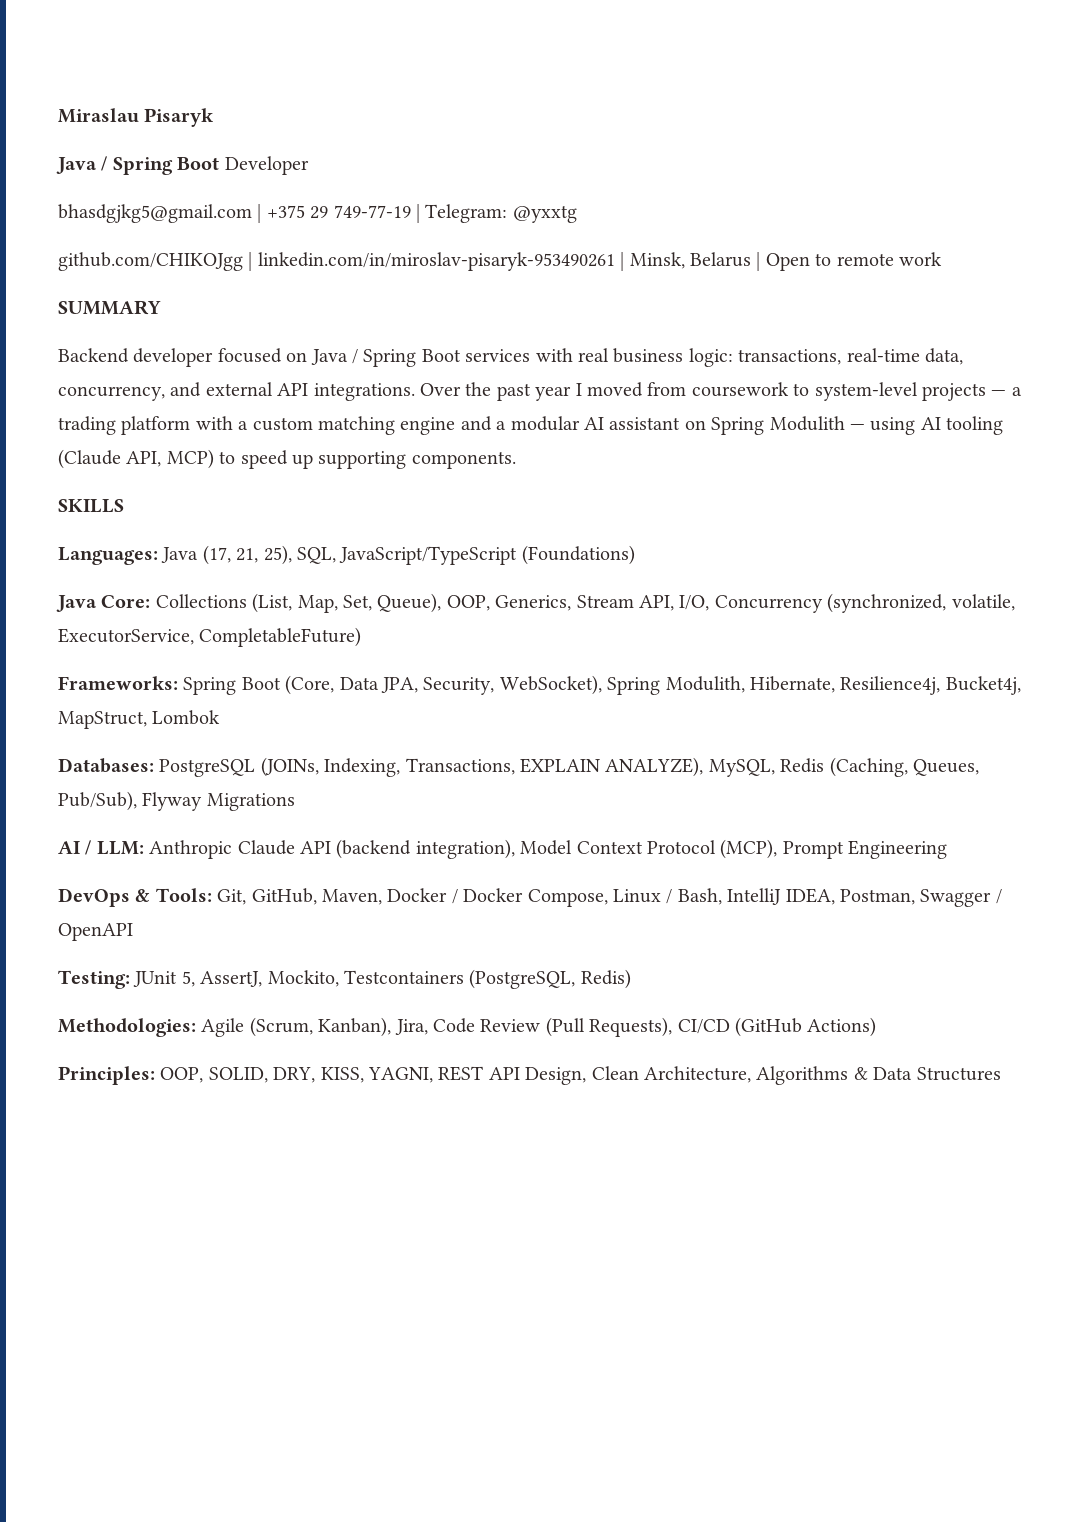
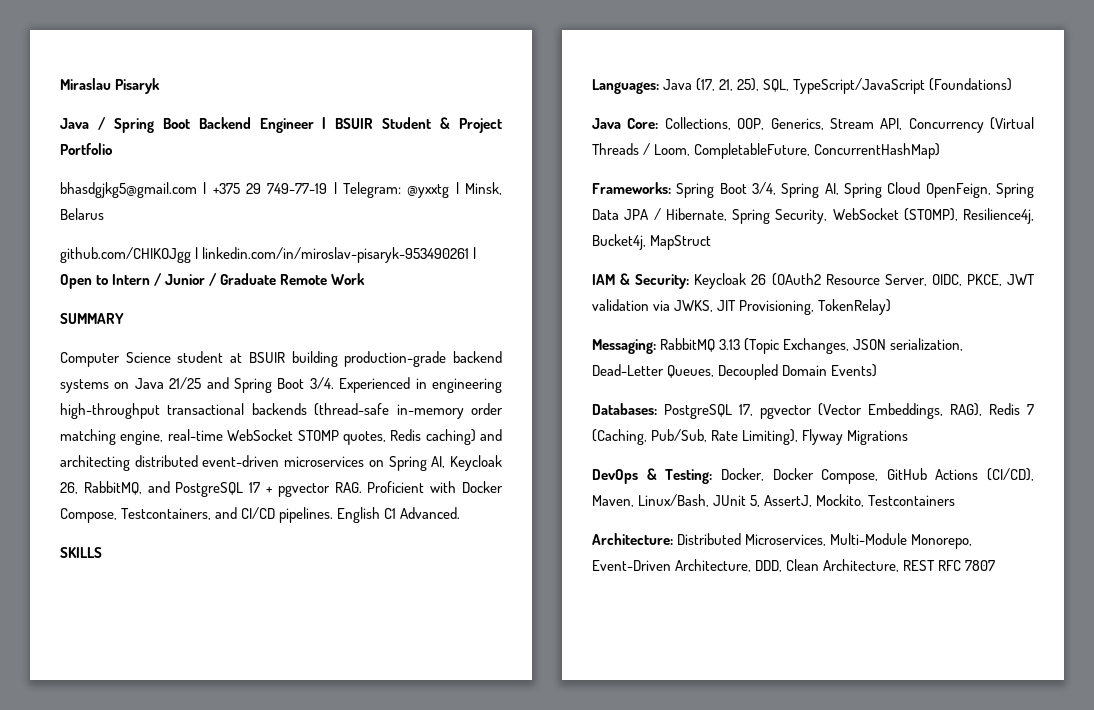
[224,156,309,175] Developer -> [198,117,502,133] [60,143,112,155] Backend Engineer | BSUIR Student & Project Portfolio
(577, 214) none -> [455,182,502,195] [60,208,104,220] | Minsk, Belarus
[629,252,942,271] [58,300,161,315] [58,348,963,367] [58,382,1022,401] [58,416,1004,435] [58,449,516,469] Minsk, Belarus | Open to remote work // SUMMARY // Backend developer focused on Java / Spring Boot services with real business logic: transactions, real-time data, concurrency, and external API integrations. Over the past year I moved from coursework to system-level projects — a trading platform with a custom matching engine and a modular AI assistant on Spring Modulith — using AI tooling (Claude API, MCP) to speed up supporting components. -> [60,273,366,289] [60,313,124,324] [60,351,503,367] [60,377,503,393] [60,403,503,419] [60,429,502,445] [60,455,503,471] [60,481,504,497] [60,507,461,523] Open to Intern / Junior / Graduate Remote Work // SUMMARY // Computer Science student at BSUIR building production-grade backend systems on Java 21/25 and Spring Boot 3/4. Experienced in engineering high-throughput transactional backends (thread-safe in-memory order matching engine, real-time WebSocket STOMP quotes, Redis caching) and architecting distributed event-driven microservices on Spring AI, Keycloak 26, RabbitMQ, and PostgreSQL 17 + pgvector RAG. Proficient with Docker Compose, Testcontainers, and CI/CD pipelines. English C1 Advanced.
[339,546,518,565] JavaScript/TypeScript -> [793,78,926,94] TypeScript/JavaScript
[155,593,1015,613] [58,627,362,647] [58,675,1021,695] [58,710,221,729] [58,757,979,777] [58,791,295,811] [58,839,948,859] [58,888,1002,907] [58,923,133,941] [58,970,130,989] Collections (List, Map, Set, Queue), OOP, Generics, Stream API, I/O, Concurrency (synchronized, volatile, ExecutorService, CompletableFuture) // Frameworks: Spring Boot (Core, Data JPA, Security, WebSocket), Spring Modulith, Hibernate, Resilience4j, Bucket4j, MapStruct, Lombok // Databases: PostgreSQL (JOINs, Indexing, Transactions, EXPLAIN ANALYZE), MySQL, Redis (Caching, Queues, Pub/Sub), Flyway Migrations // AI / LLM: Anthropic Claude API (backend integration), Model Context Protocol (MCP), Prompt Engineering // DevOps & Tools: Git, GitHub, Maven, Docker / Docker Compose, Linux / Bash, IntelliJ IDEA, Postman, Swagger / OpenAPI // Testing: -> [664,117,1034,133] [592,143,941,159] [592,182,1034,198] [592,208,1034,224] [592,234,712,250] [592,273,1035,289] [592,299,892,315] [592,338,964,354] [592,364,878,380] [592,403,1034,419] [592,429,909,445] [592,468,1034,484] [592,494,710,507] Collections, OOP, Generics, Stream API, Concurrency (Virtual Threads / Loom, CompletableFuture, ConcurrentHashMap) // Frameworks: Spring Boot 3/4, Spring AI, Spring Cloud OpenFeign, Spring Data JPA / Hibernate, Spring Security, WebSocket (STOMP), Resilience4j, Bucket4j, MapStruct // IAM & Security: Keycloak 26 (OAuth2 Resource Server, OIDC, PKCE, JWT validation via JWKS, JIT Provisioning, TokenRelay) // Messaging: RabbitMQ 3.13 (Topic Exchanges, JSON serialization, Dead-Letter Queues, Decoupled Domain Events) // Databases: PostgreSQL 17, pgvector (Vector Embeddings, RAG), Redis 7 (Caching, Pub/Sub, Rate Limiting), Flyway Migrations // DevOps & Testing: Docker, Docker Compose, GitHub Actions (CI/CD), Maven, Linux/Bash,
[469,969,631,989] [58,1017,877,1037] [58,1066,1001,1085] (PostgreSQL, Redis) // Methodologies: Agile (Scrum, Kanban), Jira, Code Review (Pull Requests), CI/CD (GitHub Actions) // Principles: OOP, SOLID, DRY, KISS, YAGNI, REST API Design, Clean Architecture, Algorithms & Data Structures -> [592,533,973,549] [592,559,996,572] // Architecture: Distributed Microservices, Multi-Module Monorepo, Event-Driven Architecture, DDD, Clean Architecture, REST RFC 7807

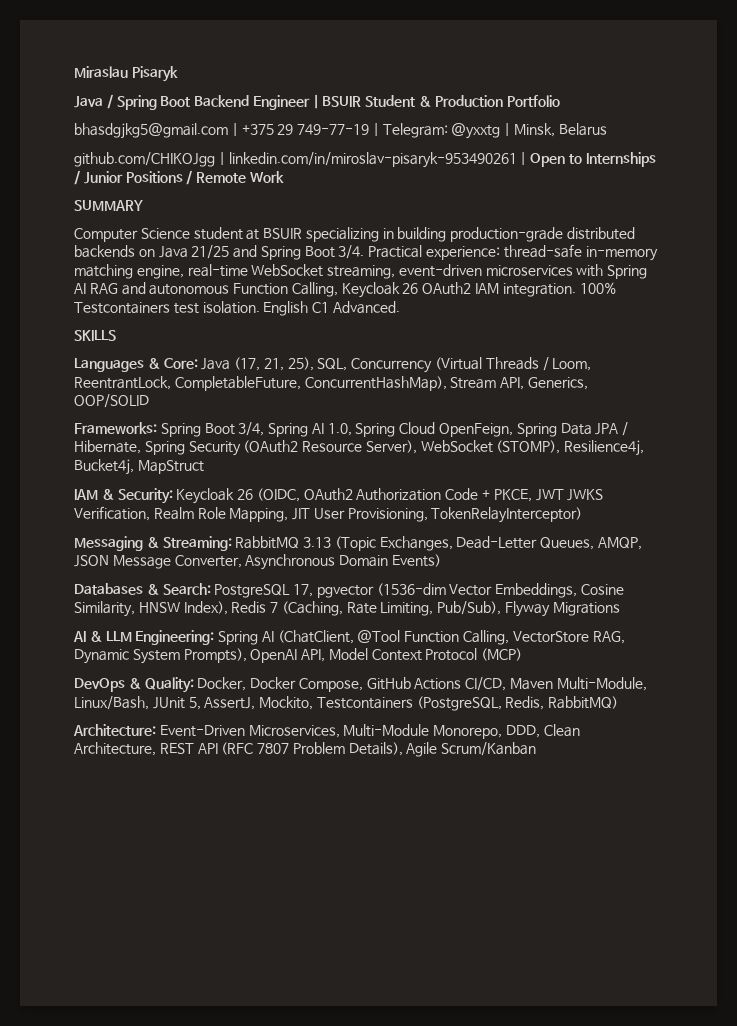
[458,118,502,133] Project -> [434,95,503,107] Production
[112,274,151,285] Intern -> [585,152,656,167] Internships
[209,273,277,286] / Graduate -> [125,170,193,185] Positions /
[291,351,503,367] [60,379,109,393] building production-grade backend systems -> [305,227,636,242] [74,245,135,258] specializing in building production-grade distributed backends
[339,377,503,393] [60,403,503,419] [60,429,502,445] [60,455,503,471] [60,481,504,497] [60,507,334,523] Experienced in engineering high-throughput transactional backends (thread-safe in-memory order matching engine, real-time WebSocket STOMP quotes, Redis caching) and architecting distributed event-driven microservices on Spring AI, Keycloak 26, RabbitMQ, and PostgreSQL 17 + pgvector RAG. Proficient with Docker Compose, Testcontainers, and CI/CD pipelines. -> [368,244,658,261] [74,264,648,279] [74,282,616,298] [74,301,260,314] Practical experience: thread-safe in-memory matching engine, real-time WebSocket streaming, event-driven microservices with Spring AI RAG and autonomous Function Calling, Keycloak 26 OAuth2 IAM integration. 100% Testcontainers test isolation.
[592,79,659,94] Languages: -> [74,358,198,372] Languages & Core:
[793,78,1013,94] [592,117,903,130] TypeScript/JavaScript (Foundations) // Java Core: Collections, OOP, Generics, Stream API, -> (348, 364) none
[694,143,941,159] CompletableFuture, ConcurrentHashMap) -> [74,376,588,391] [74,394,149,408] ReentrantLock, CompletableFuture, ConcurrentHashMap), Stream API, Generics, OOP/SOLID
[824,183,839,195] AI, -> [311,423,352,436] AI 1.0,
[775,209,828,224] Security, -> [188,440,417,456] Security (OAuth2 Resource Server),
[771,273,1035,286] [592,299,892,315] [592,338,964,354] [592,364,878,380] [592,403,1034,419] [592,429,909,445] (OAuth2 Resource Server, OIDC, PKCE, JWT validation via JWKS, JIT Provisioning, TokenRelay) // Messaging: RabbitMQ 3.13 (Topic Exchanges, JSON serialization, Dead-Letter Queues, Decoupled Domain Events) // Databases: PostgreSQL 17, pgvector (Vector Embeddings, RAG), Redis 7 (Caching, Pub/Sub, Rate Limiting), Flyway Migrations -> [256,488,604,502] [74,506,583,523] [74,536,643,551] [74,554,441,570] [74,583,625,598] [74,601,620,617] [73,630,625,645] [74,648,523,664] (OIDC, OAuth2 Authorization Code + PKCE, JWT JWKS Verification, Realm Role Mapping, JIT User Provisioning, TokenRelayInterceptor) // Messaging & Streaming: RabbitMQ 3.13 (Topic Exchanges, Dead-Letter Queues, AMQP, JSON Message Converter, Asynchronous Domain Events) // Databases & Search: PostgreSQL 17, pgvector (1536-dim Vector Embeddings, Cosine Similarity, HNSW Index), Redis 7 (Caching, Rate Limiting, Pub/Sub), Flyway Migrations // AI & LLM Engineering: Spring AI (ChatClient, @Tool Function Calling, VectorStore RAG, Dynamic System Prompts), OpenAI API, Model Context Protocol (MCP)
[665,469,713,484] Testing: -> [144,677,194,693] Quality:
[987,468,1034,481] [592,495,634,507] (CI/CD), Maven, -> [465,677,647,691] CI/CD, Maven Multi-Module,
(956, 500) none -> [416,696,619,711] (PostgreSQL, Redis, RabbitMQ)
[677,533,742,545] Distributed -> [159,725,245,737] Event-Driven
[592,559,752,572] Event-Driven Architecture, -> (503, 732) none
[938,560,996,571] RFC 7807 -> [197,742,537,757] API (RFC 7807 Problem Details), Agile Scrum/Kanban

